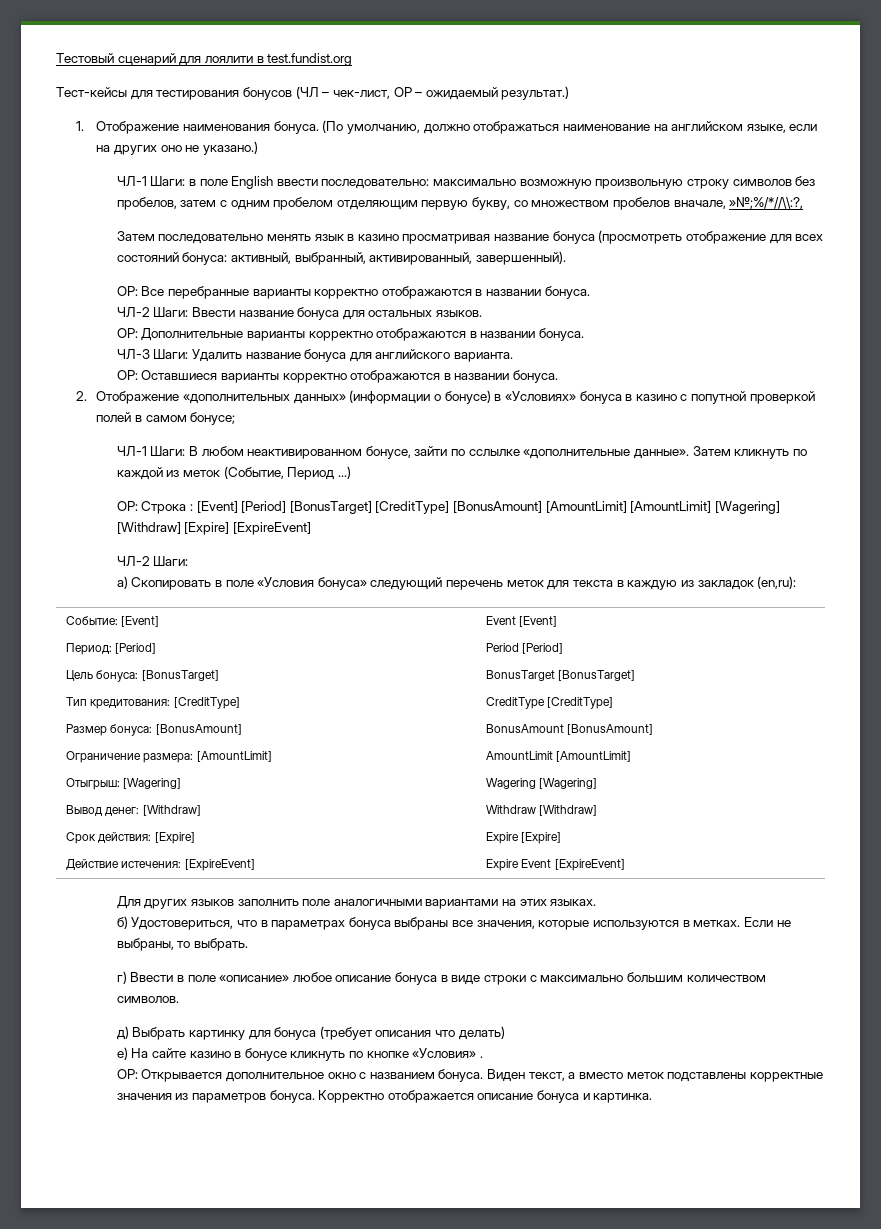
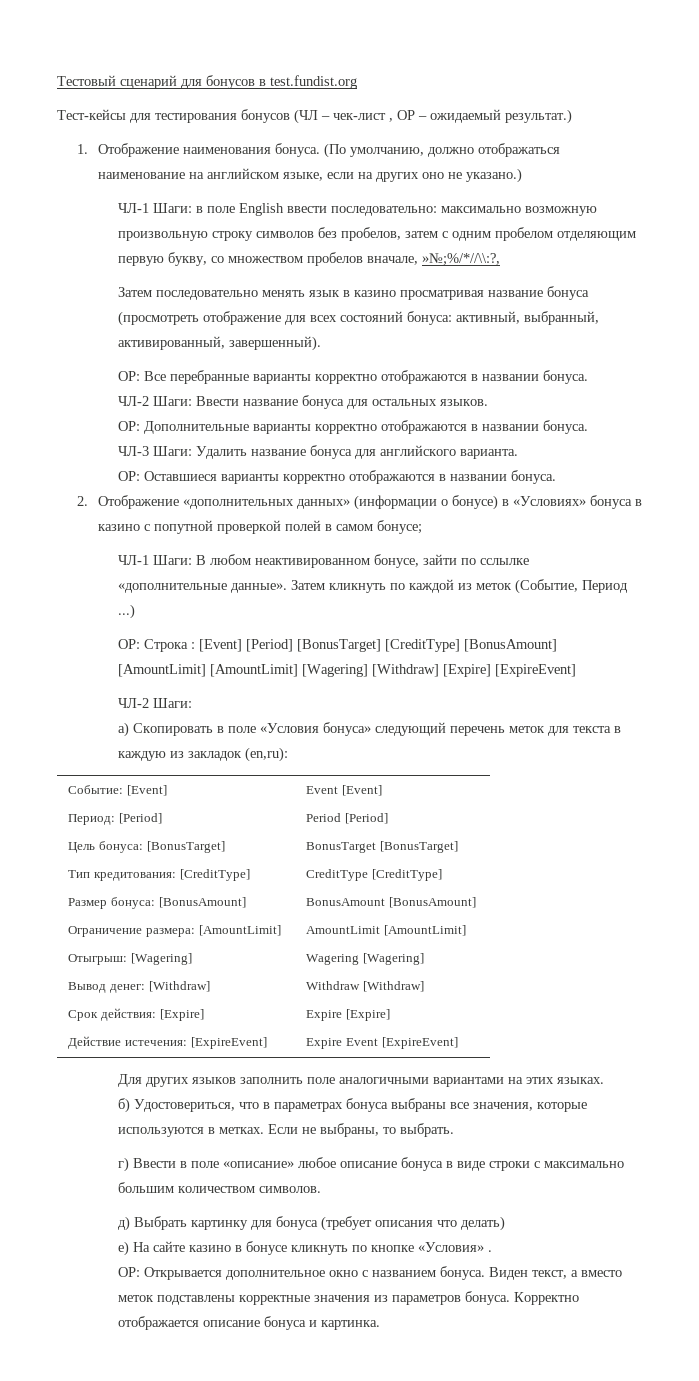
[204,56,253,63] лоялити -> [206,75,255,89] бонусов
[332,90,390,99] чек-лист, -> [333,113,393,122] чек-лист ,

